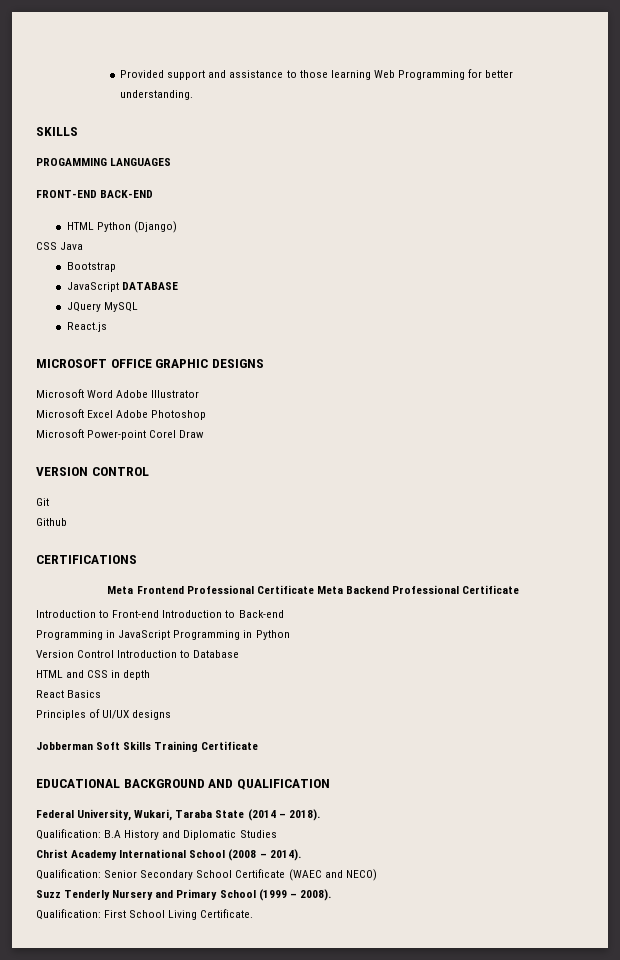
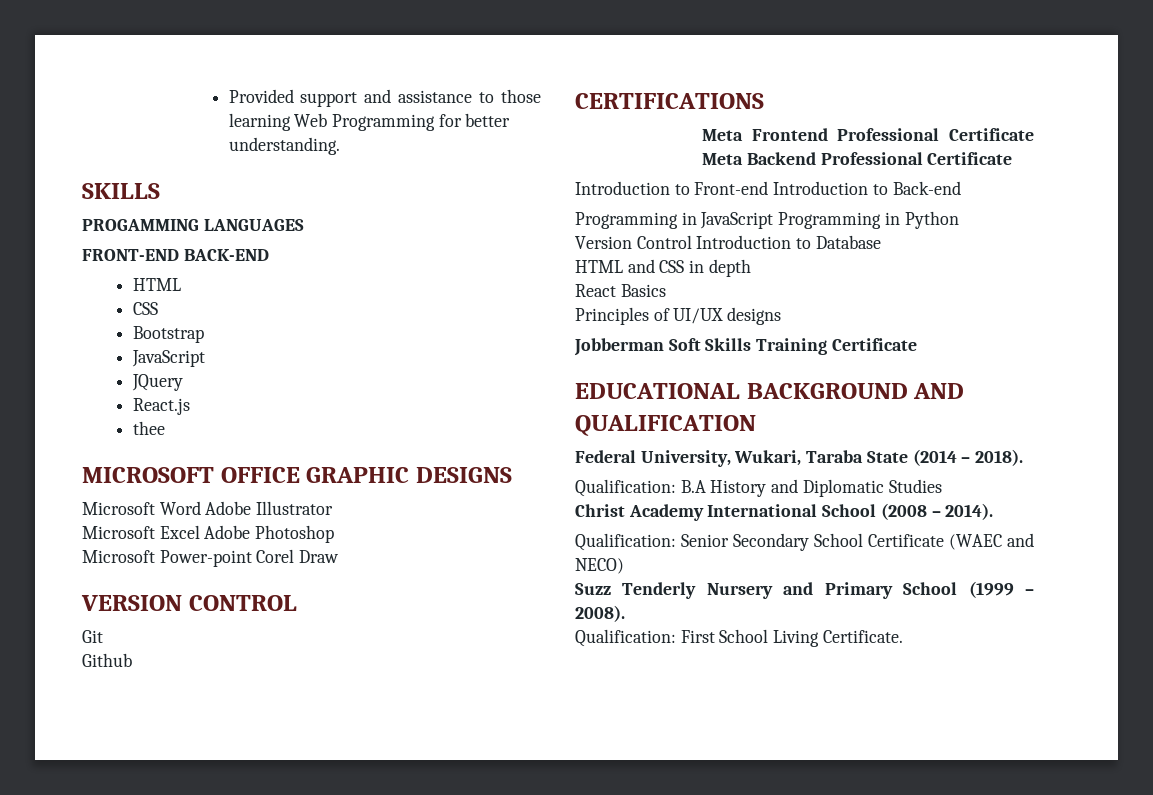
[96,221,177,233] [36,242,84,250] Python (Django) // CSS Java -> [133,302,159,315] // CSS
[121,282,178,290] DATABASE -> (206, 358) none
[103,302,138,312] MySQL -> (184, 382) none
(107, 327) none -> [133,421,166,435] // thee

